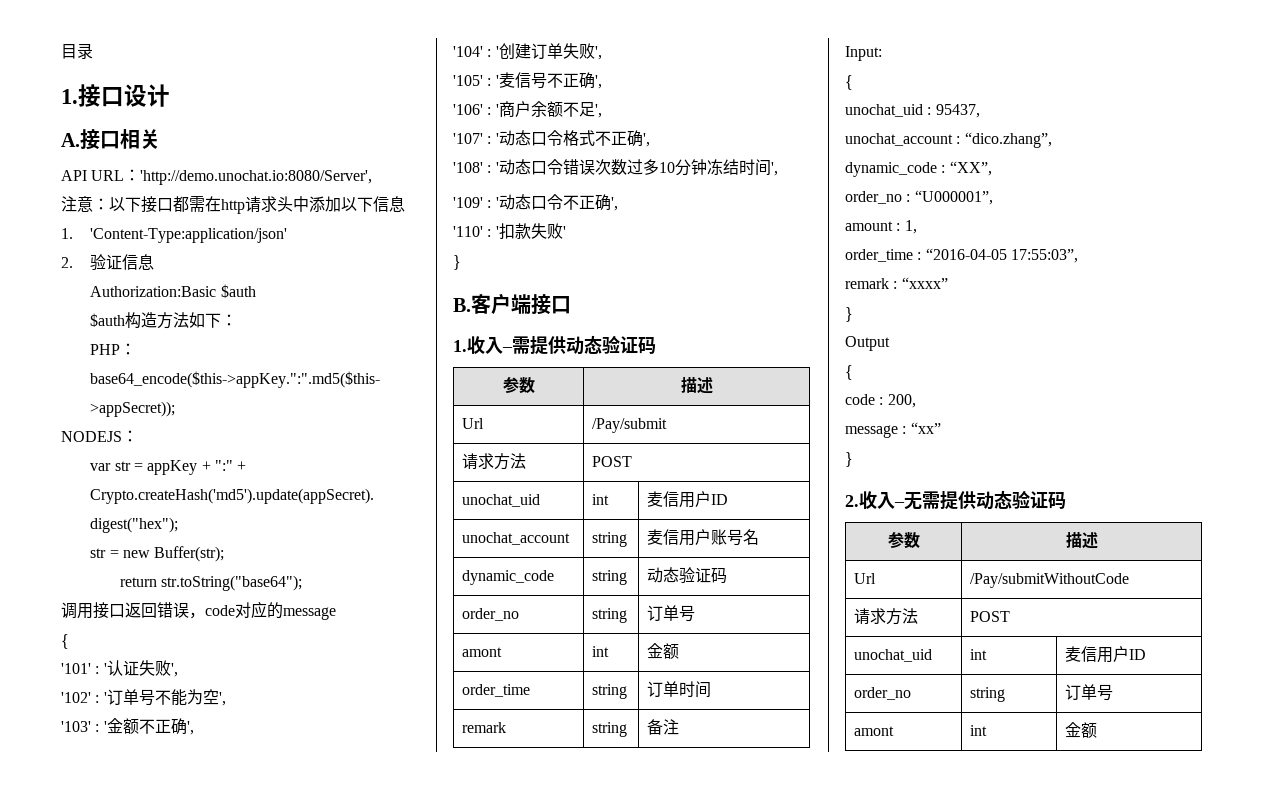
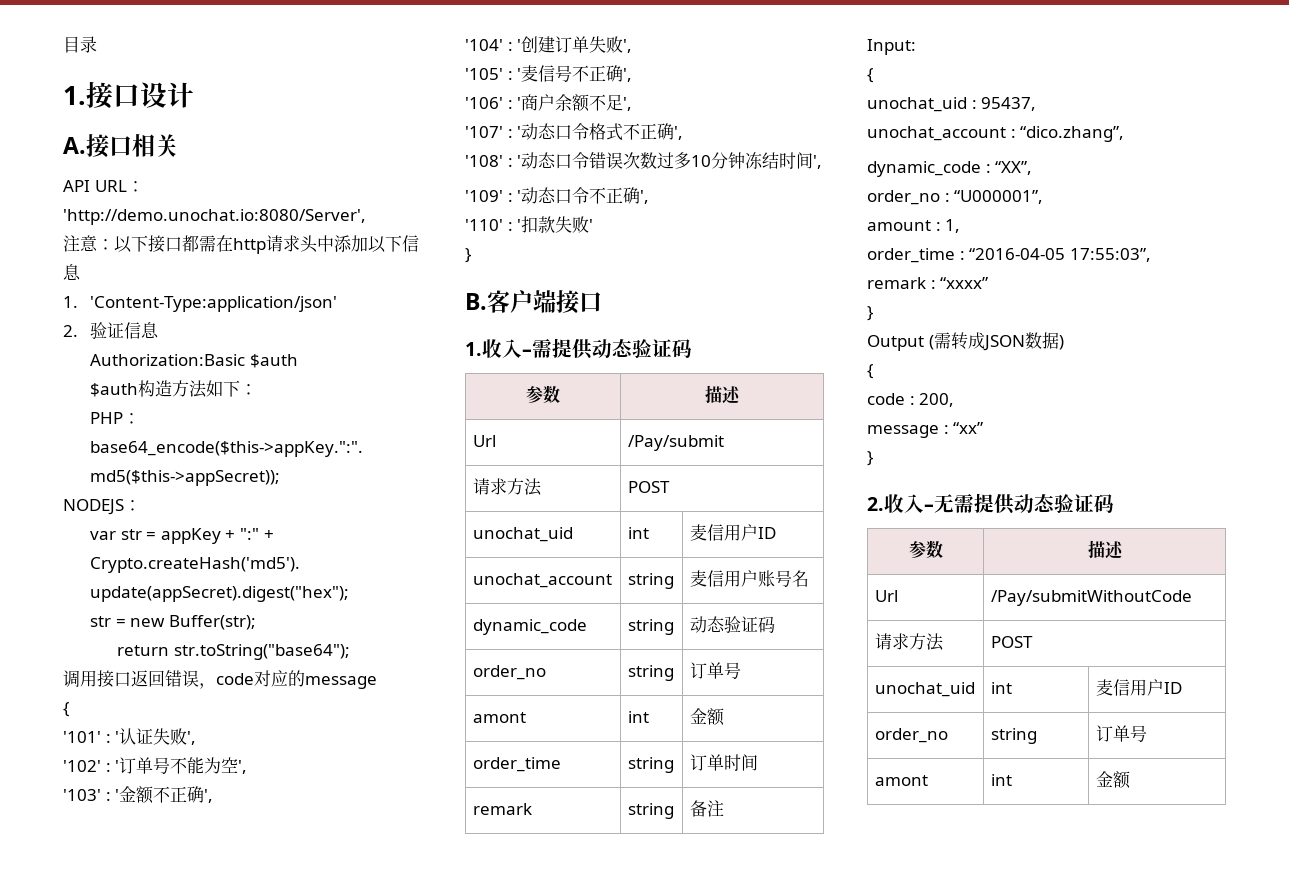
(890, 343) none -> [928,332,1064,351] (需转成JSON数据)

